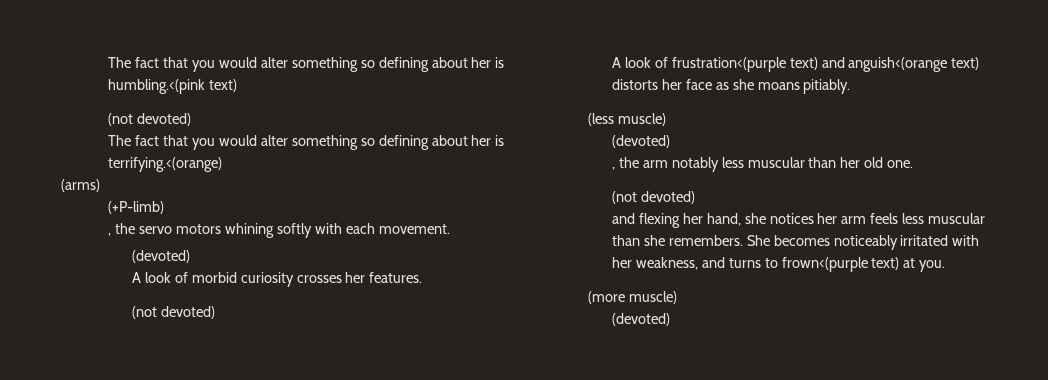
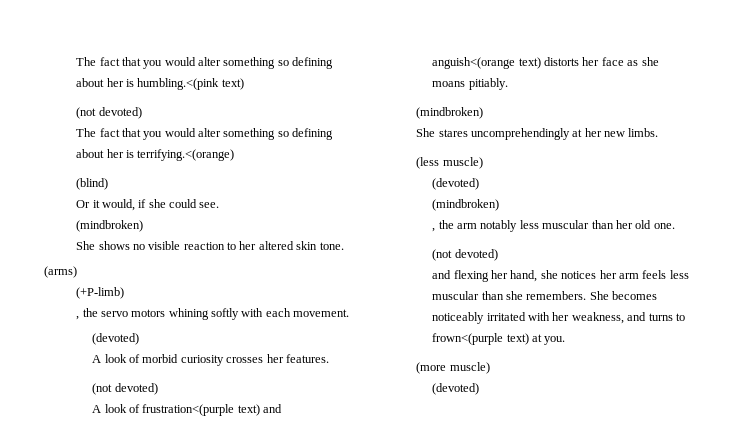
(223, 164) none -> [76,178,109,190] [76,199,220,211] [76,220,144,232] [76,241,344,250] // (blind) // Or it would, if she could see. // (mindbroken) // She shows no visible reaction to her altered skin tone.
(851, 86) none -> [416,107,484,119] [416,128,659,140] // (mindbroken) // She stares uncomprehendingly at her new limbs.
(670, 141) none -> [432,199,500,211] // (mindbroken)

